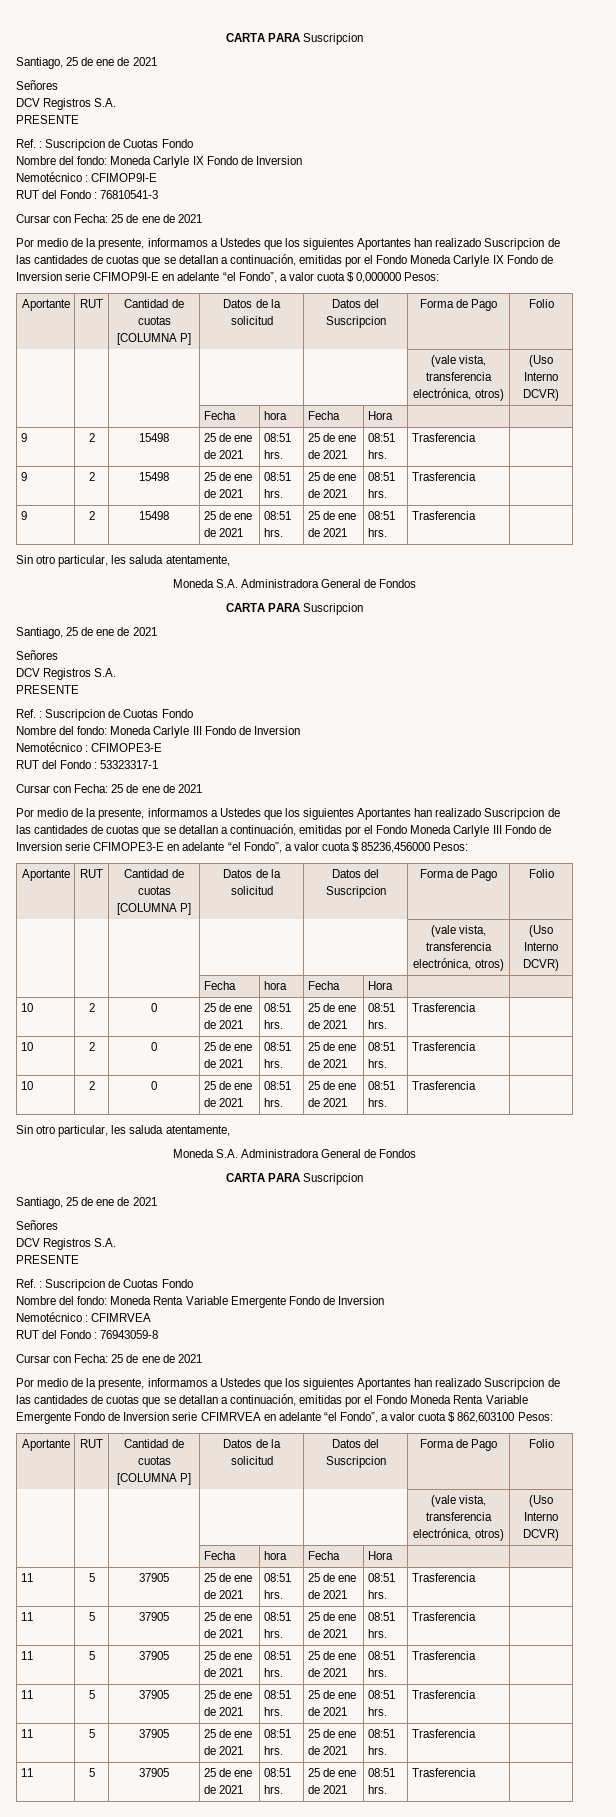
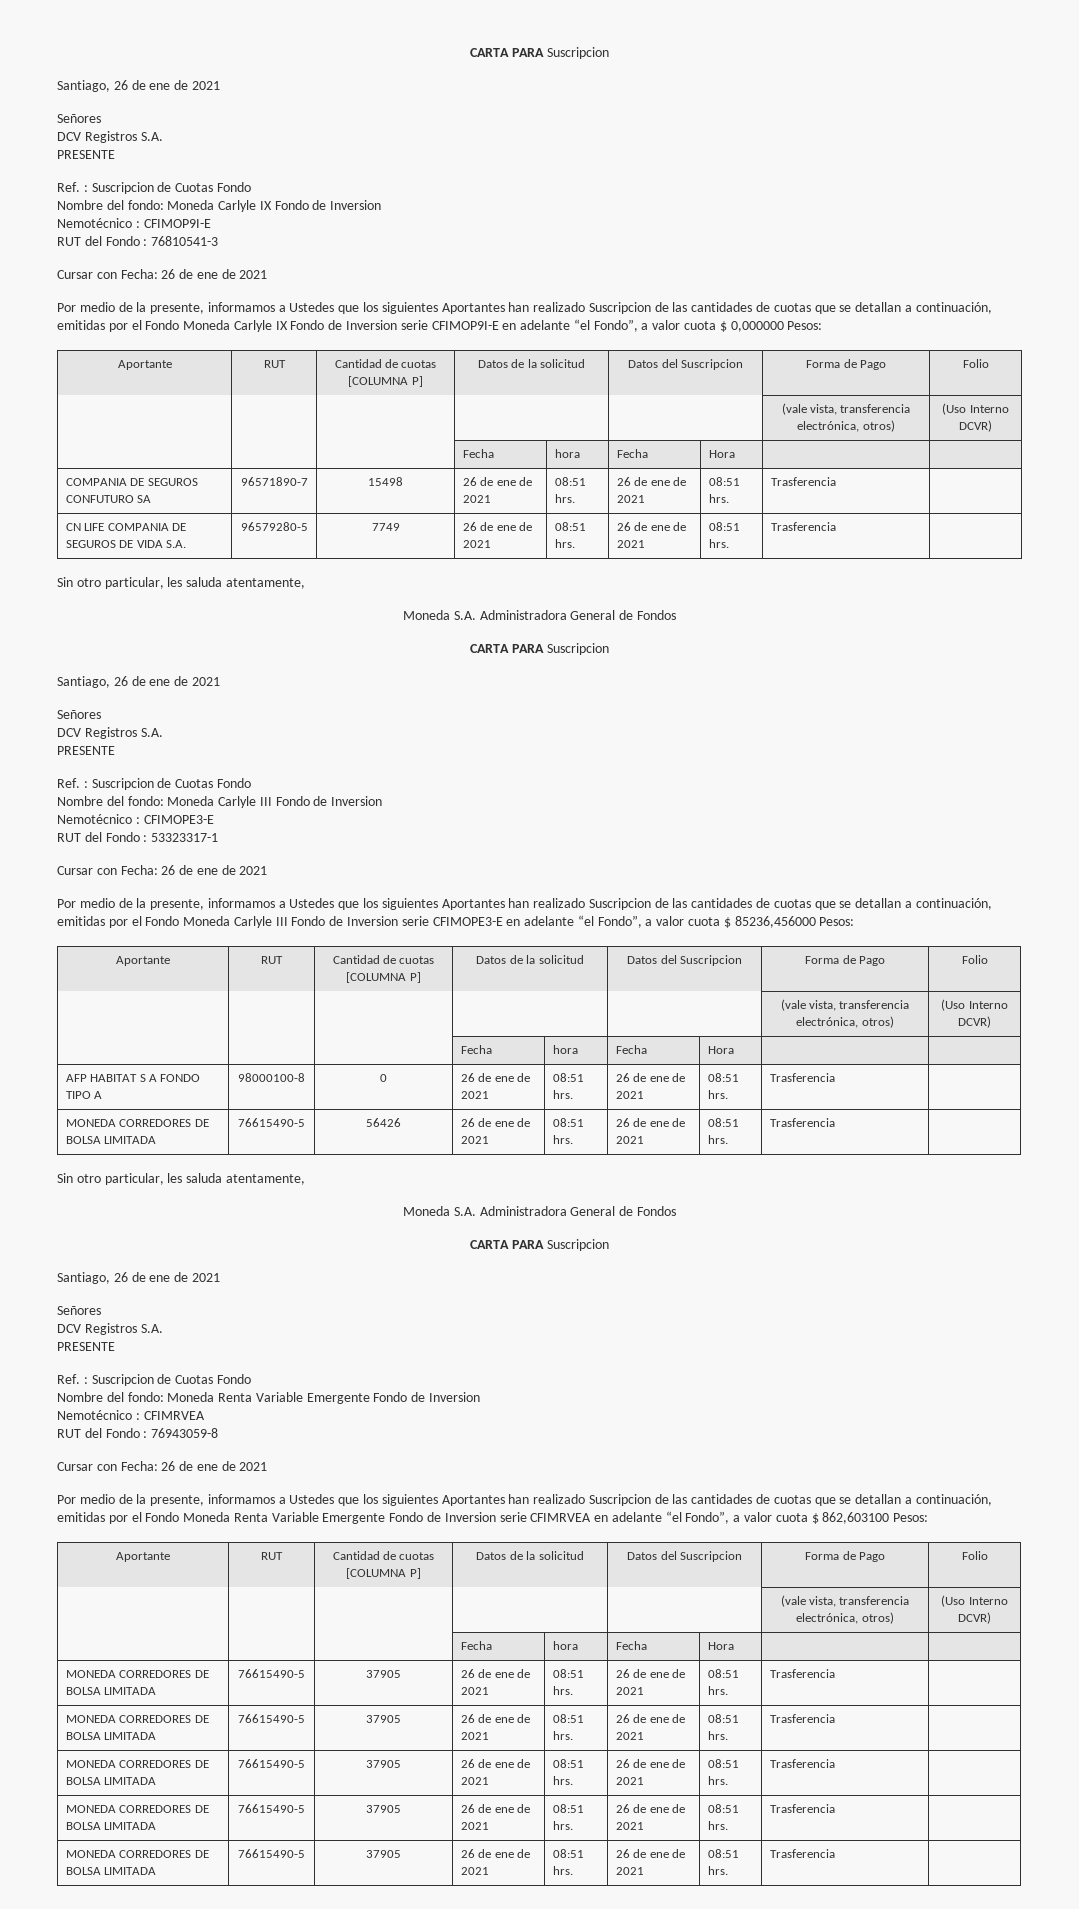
[225,33,364,45] [16,57,79,69] CARTA PARA Suscripcion // Santiago, 25 -> [470,47,609,59] [57,80,128,92] CARTA PARA Suscripcion // Santiago, 26
[111,214,124,223] 25 -> [161,269,176,279] 26
[20,433,27,442] [88,433,95,442] [139,433,169,442] [203,433,253,442] [203,450,244,459] [263,433,291,442] [263,450,283,459] [307,433,357,442] [307,450,348,459] [367,433,395,442] [367,450,387,459] [411,433,476,442] [20,472,27,481] [88,472,95,481] [139,472,169,481] [203,472,253,481] [203,489,244,498] [263,472,291,481] [263,489,283,498] [307,472,357,481] [307,489,348,498] [367,472,395,481] [367,489,387,498] [411,472,476,481] [20,511,27,520] [88,511,95,520] [139,511,169,520] [203,511,253,520] [203,528,244,537] [263,511,291,520] [263,528,283,537] [307,511,320,520] 9 | 2 | 15498 | 25 de ene de 2021 | 08:51 hrs. | 25 de ene de 2021 | 08:51 hrs. | Trasferencia | // 9 | 2 | 15498 | 25 de ene de 2021 | 08:51 hrs. | 25 de ene de 2021 | 08:51 hrs. | Trasferencia | // 9 | 2 | 15498 | 25 de ene de 2021 | 08:51 hrs. | 25 -> [65,478,198,486] [65,495,152,503] [240,477,308,486] [368,477,403,486] [462,477,533,486] [462,495,491,503] [554,477,586,486] [554,494,575,503] [616,477,687,486] [616,495,645,503] [708,477,740,486] [708,494,729,503] [770,477,836,486] [65,523,187,531] [65,540,187,548] [240,522,308,531] [371,523,400,531] [462,522,533,531] [462,540,491,548] [554,522,586,531] [554,539,575,548] [616,522,631,531] COMPANIA DE SEGUROS CONFUTURO SA | 96571890-7 | 15498 | 26 de ene de 2021 | 08:51 hrs. | 26 de ene de 2021 | 08:51 hrs. | Trasferencia | // CN LIFE COMPANIA DE SEGUROS DE VIDA S.A. | 96579280-5 | 7749 | 26 de ene de 2021 | 08:51 hrs. | 26
[66,627,79,636] 25 -> [113,676,128,686] 26
[111,784,124,793] 25 -> [161,865,176,875] 26
[20,1003,33,1012] [88,1003,95,1012] [151,1003,157,1012] [203,1003,253,1012] [203,1020,244,1029] [263,1003,291,1012] [263,1020,283,1029] [307,1003,357,1012] [307,1020,348,1029] [367,1003,395,1012] [367,1020,387,1029] [411,1003,476,1012] [20,1042,33,1051] [88,1042,95,1051] [151,1042,157,1051] [203,1042,253,1051] [203,1059,244,1068] [263,1042,291,1051] [263,1059,283,1068] [307,1042,357,1051] [307,1059,348,1068] [367,1042,395,1051] [367,1059,387,1068] [411,1042,476,1051] [20,1081,33,1090] [88,1081,95,1090] [151,1081,157,1090] [203,1081,253,1090] [203,1098,244,1107] [263,1081,291,1090] [263,1098,283,1107] [307,1081,320,1090] 10 | 2 | 0 | 25 de ene de 2021 | 08:51 hrs. | 25 de ene de 2021 | 08:51 hrs. | Trasferencia | // 10 | 2 | 0 | 25 de ene de 2021 | 08:51 hrs. | 25 de ene de 2021 | 08:51 hrs. | Trasferencia | // 10 | 2 | 0 | 25 de ene de 2021 | 08:51 hrs. | 25 -> [65,1074,201,1082] [65,1091,103,1099] [238,1073,305,1082] [380,1074,387,1082] [460,1073,531,1082] [460,1091,489,1099] [552,1073,584,1082] [552,1090,573,1099] [615,1073,686,1082] [615,1091,644,1099] [707,1073,739,1082] [707,1090,728,1099] [769,1073,835,1082] [65,1119,209,1127] [65,1136,157,1144] [238,1118,305,1127] [366,1118,401,1127] [460,1118,531,1127] [460,1136,489,1144] [552,1118,584,1127] [552,1135,573,1144] [615,1118,630,1127] AFP HABITAT S A FONDO TIPO A | 98000100-8 | 0 | 26 de ene de 2021 | 08:51 hrs. | 26 de ene de 2021 | 08:51 hrs. | Trasferencia | // MONEDA CORREDORES DE BOLSA LIMITADA | 76615490-5 | 56426 | 26 de ene de 2021 | 08:51 hrs. | 26
[66,1197,79,1206] 25 -> [113,1272,128,1282] 26
[111,1354,124,1363] 25 -> [161,1461,176,1471] 26
[20,1573,33,1582] [88,1573,95,1582] [139,1573,169,1582] [203,1573,253,1582] [203,1590,244,1599] [263,1573,291,1582] [263,1590,283,1599] [307,1573,357,1582] [307,1590,348,1599] [367,1573,395,1582] [367,1590,387,1599] [411,1573,476,1582] [20,1612,33,1621] [88,1612,95,1621] [139,1612,169,1621] [203,1612,253,1621] [203,1629,244,1638] [263,1612,291,1621] [263,1629,283,1638] [307,1612,357,1621] [307,1629,348,1638] [367,1612,395,1621] [367,1629,387,1638] [411,1612,476,1621] [20,1651,33,1660] [88,1651,95,1660] [139,1651,169,1660] [203,1651,253,1660] [203,1668,244,1677] [263,1651,291,1660] [263,1668,283,1677] [307,1651,357,1660] [307,1668,348,1677] [367,1651,395,1660] [367,1668,387,1677] [411,1651,476,1660] [20,1690,33,1699] [88,1690,95,1699] [139,1690,169,1699] [203,1690,253,1699] [203,1707,244,1716] [263,1690,291,1699] [263,1707,283,1716] [307,1690,357,1699] [307,1707,348,1716] [367,1690,395,1699] [367,1707,387,1716] [411,1690,476,1699] [20,1729,33,1738] [88,1729,95,1738] [139,1729,169,1738] [203,1729,253,1738] [203,1746,244,1755] [263,1729,291,1738] [263,1746,283,1755] [307,1729,357,1738] [307,1746,348,1755] [367,1729,395,1738] [367,1746,387,1755] [411,1729,476,1738] [20,1768,33,1777] [88,1768,95,1777] [139,1768,169,1777] [203,1768,253,1777] [203,1785,244,1794] [263,1768,291,1777] [263,1785,283,1794] [307,1768,357,1777] [307,1785,348,1794] [367,1768,395,1777] [367,1785,387,1794] [411,1768,476,1777] 11 | 5 | 37905 | 25 de ene de 2021 | 08:51 hrs. | 25 de ene de 2021 | 08:51 hrs. | Trasferencia | // 11 | 5 | 37905 | 25 de ene de 2021 | 08:51 hrs. | 25 de ene de 2021 | 08:51 hrs. | Trasferencia | // 11 | 5 | 37905 | 25 de ene de 2021 | 08:51 hrs. | 25 de ene de 2021 | 08:51 hrs. | Trasferencia | // 11 | 5 | 37905 | 25 de ene de 2021 | 08:51 hrs. | 25 de ene de 2021 | 08:51 hrs. | Trasferencia | // 11 | 5 | 37905 | 25 de ene de 2021 | 08:51 hrs. | 25 de ene de 2021 | 08:51 hrs. | Trasferencia | // 11 | 5 | 37905 | 25 de ene de 2021 | 08:51 hrs. | 25 de ene de 2021 | 08:51 hrs. | Trasferencia | -> [65,1670,209,1678] [65,1687,157,1695] [238,1669,305,1678] [366,1670,401,1678] [460,1669,531,1678] [460,1687,489,1695] [552,1669,584,1678] [552,1686,573,1695] [615,1669,686,1678] [615,1687,644,1695] [707,1669,739,1678] [707,1686,728,1695] [769,1669,835,1678] [65,1715,209,1723] [65,1732,157,1740] [238,1714,305,1723] [366,1715,401,1723] [460,1714,531,1723] [460,1732,489,1740] [552,1714,584,1723] [552,1731,573,1740] [615,1714,686,1723] [615,1732,644,1740] [707,1714,739,1723] [707,1731,728,1740] [769,1714,835,1723] [65,1760,209,1768] [65,1777,157,1785] [238,1759,305,1768] [366,1760,401,1768] [460,1759,531,1768] [460,1777,489,1785] [552,1759,584,1768] [552,1776,573,1785] [615,1759,686,1768] [615,1777,644,1785] [707,1759,739,1768] [707,1776,728,1785] [769,1759,835,1768] [65,1805,209,1813] [65,1822,157,1830] [238,1804,305,1813] [366,1805,401,1813] [460,1804,531,1813] [460,1822,489,1830] [552,1804,584,1813] [552,1821,573,1830] [615,1804,686,1813] [615,1822,644,1830] [707,1804,739,1813] [707,1821,728,1830] [769,1804,835,1813] [65,1850,209,1858] [65,1867,157,1875] [238,1849,305,1858] [366,1850,401,1858] [460,1849,531,1858] [460,1867,489,1875] [552,1849,584,1858] [552,1866,573,1875] [615,1849,686,1858] [615,1867,644,1875] [707,1849,739,1858] [707,1866,728,1875] [769,1849,835,1858] MONEDA CORREDORES DE BOLSA LIMITADA | 76615490-5 | 37905 | 26 de ene de 2021 | 08:51 hrs. | 26 de ene de 2021 | 08:51 hrs. | Trasferencia | // MONEDA CORREDORES DE BOLSA LIMITADA | 76615490-5 | 37905 | 26 de ene de 2021 | 08:51 hrs. | 26 de ene de 2021 | 08:51 hrs. | Trasferencia | // MONEDA CORREDORES DE BOLSA LIMITADA | 76615490-5 | 37905 | 26 de ene de 2021 | 08:51 hrs. | 26 de ene de 2021 | 08:51 hrs. | Trasferencia | // MONEDA CORREDORES DE BOLSA LIMITADA | 76615490-5 | 37905 | 26 de ene de 2021 | 08:51 hrs. | 26 de ene de 2021 | 08:51 hrs. | Trasferencia | // MONEDA CORREDORES DE BOLSA LIMITADA | 76615490-5 | 37905 | 26 de ene de 2021 | 08:51 hrs. | 26 de ene de 2021 | 08:51 hrs. | Trasferencia |

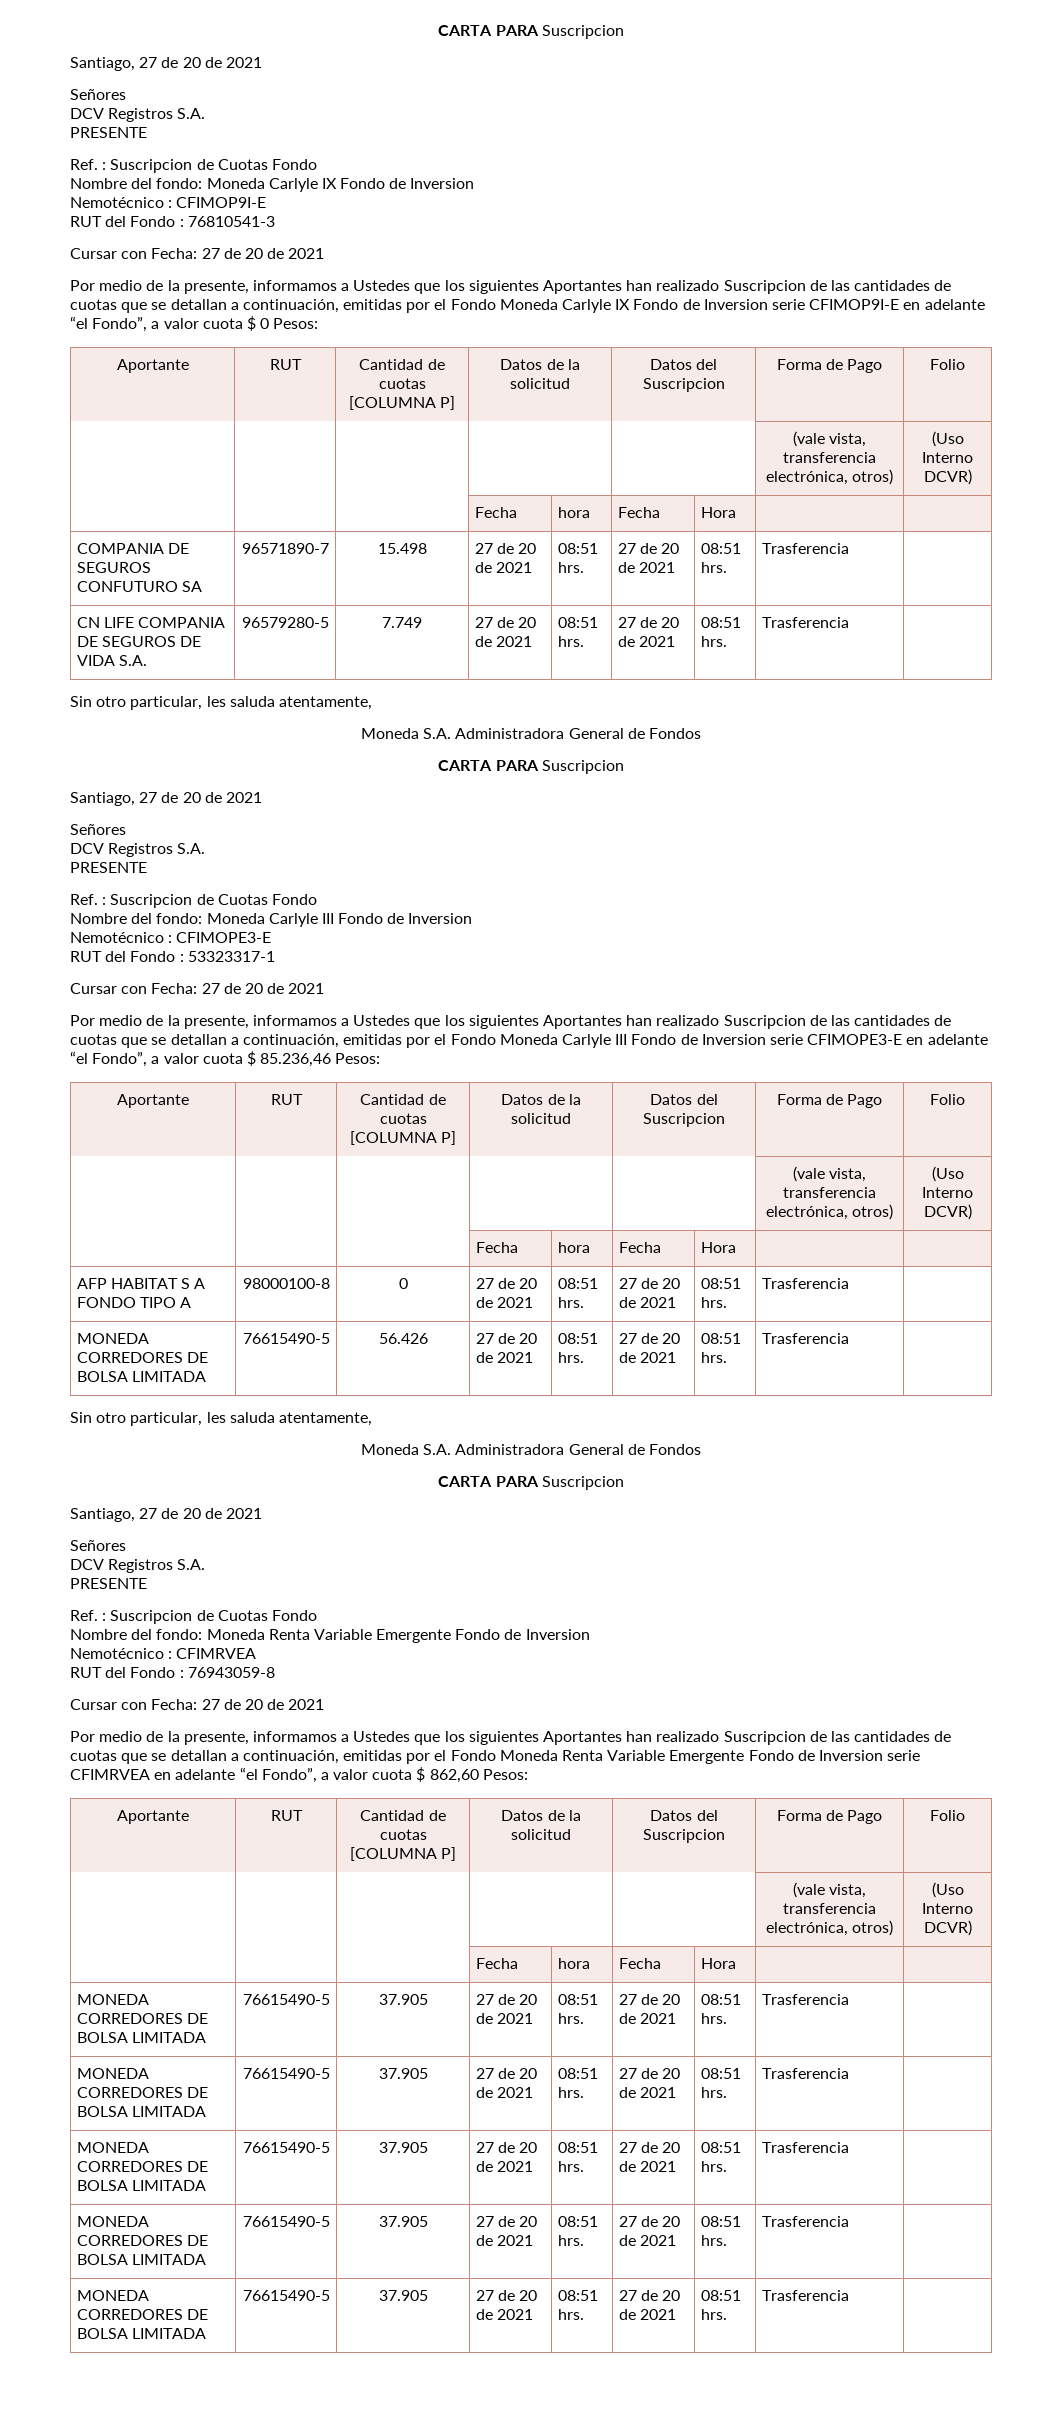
[470,47,609,59] [57,80,171,92] CARTA PARA Suscripcion // Santiago, 26 de ene -> [438,25,624,39] [70,57,201,71] CARTA PARA Suscripcion // Santiago, 27 de 20
[161,269,218,279] 26 de ene -> [201,248,263,259] 27 de 20
[730,321,784,332] 0,000000 -> [260,318,270,329] 0
[368,477,403,486] [462,477,533,486] [462,495,491,503] [554,477,586,486] [554,494,575,503] [616,477,670,486] 15498 | 26 de ene de 2021 | 08:51 hrs. | 26 de ene -> [377,543,427,554] [474,543,536,554] [474,562,532,573] [557,543,598,554] [557,562,584,573] [617,543,679,554] 15.498 | 27 de 20 de 2021 | 08:51 hrs. | 27 de 20
[371,523,400,531] [462,522,533,531] [462,540,491,548] [554,522,586,531] [554,539,575,548] [616,522,670,531] 7749 | 26 de ene de 2021 | 08:51 hrs. | 26 de ene -> [382,617,422,628] [474,617,536,628] [474,636,532,647] [557,617,598,628] [557,636,584,647] [617,617,679,628] 7.749 | 27 de 20 de 2021 | 08:51 hrs. | 27 de 20
[113,676,171,686] 26 de ene -> [139,792,201,803] 27 de 20
[161,865,218,875] 26 de ene -> [201,983,263,994] 27 de 20
[734,916,816,928] 85236,456000 -> [260,1053,332,1067] 85.236,46
[460,1073,531,1082] [460,1091,489,1099] [552,1073,584,1082] [552,1090,573,1099] [615,1073,669,1082] 26 de ene de 2021 | 08:51 hrs. | 26 de ene -> [475,1278,537,1289] [475,1297,533,1308] [557,1278,598,1289] [557,1297,584,1308] [618,1278,680,1289] 27 de 20 de 2021 | 08:51 hrs. | 27 de 20
[366,1118,401,1127] [460,1118,531,1127] [460,1136,489,1144] [552,1118,584,1127] [552,1135,573,1144] [615,1118,669,1127] 56426 | 26 de ene de 2021 | 08:51 hrs. | 26 de ene -> [378,1333,428,1344] [475,1333,537,1344] [475,1352,533,1363] [557,1333,598,1344] [557,1352,584,1363] [618,1333,680,1344] 56.426 | 27 de 20 de 2021 | 08:51 hrs. | 27 de 20
[113,1272,171,1282] 26 de ene -> [139,1508,201,1519] 27 de 20
[161,1461,218,1471] 26 de ene -> [201,1699,263,1710] 27 de 20
[822,1512,890,1524] 862,603100 -> [429,1769,479,1783] 862,60
[366,1670,401,1678] [460,1669,531,1678] [460,1687,489,1695] [552,1669,584,1678] [552,1686,573,1695] [615,1669,669,1678] 37905 | 26 de ene de 2021 | 08:51 hrs. | 26 de ene -> [378,1994,428,2005] [475,1994,537,2005] [475,2013,533,2024] [557,1994,598,2005] [557,2013,584,2024] [618,1994,680,2005] 37.905 | 27 de 20 de 2021 | 08:51 hrs. | 27 de 20
[366,1715,401,1723] [460,1714,531,1723] [460,1732,489,1740] [552,1714,584,1723] [552,1731,573,1740] [615,1714,669,1723] 37905 | 26 de ene de 2021 | 08:51 hrs. | 26 de ene -> [378,2068,428,2079] [475,2068,537,2079] [475,2087,533,2098] [557,2068,598,2079] [557,2087,584,2098] [618,2068,680,2079] 37.905 | 27 de 20 de 2021 | 08:51 hrs. | 27 de 20
[366,1760,401,1768] [460,1759,531,1768] [460,1777,489,1785] [552,1759,584,1768] [552,1776,573,1785] [615,1759,669,1768] 37905 | 26 de ene de 2021 | 08:51 hrs. | 26 de ene -> [378,2142,428,2153] [475,2142,537,2153] [475,2161,533,2172] [557,2142,598,2153] [557,2161,584,2172] [618,2142,680,2153] 37.905 | 27 de 20 de 2021 | 08:51 hrs. | 27 de 20
[366,1805,401,1813] [460,1804,531,1813] [460,1822,489,1830] [552,1804,584,1813] [552,1821,573,1830] [615,1804,669,1813] 37905 | 26 de ene de 2021 | 08:51 hrs. | 26 de ene -> [378,2216,428,2227] [475,2216,537,2227] [475,2235,533,2246] [557,2216,598,2227] [557,2235,584,2246] [618,2216,680,2227] 37.905 | 27 de 20 de 2021 | 08:51 hrs. | 27 de 20
[366,1850,401,1858] [460,1849,531,1858] [460,1867,489,1875] [552,1849,584,1858] [552,1866,573,1875] [615,1849,669,1858] 37905 | 26 de ene de 2021 | 08:51 hrs. | 26 de ene -> [378,2290,428,2301] [475,2290,537,2301] [475,2309,533,2320] [557,2290,598,2301] [557,2309,584,2320] [618,2290,680,2301] 37.905 | 27 de 20 de 2021 | 08:51 hrs. | 27 de 20

